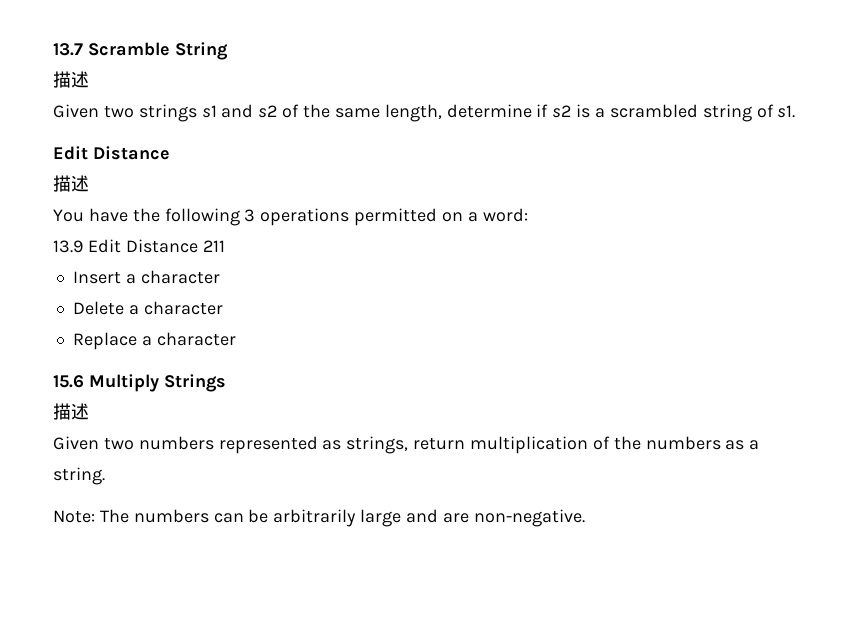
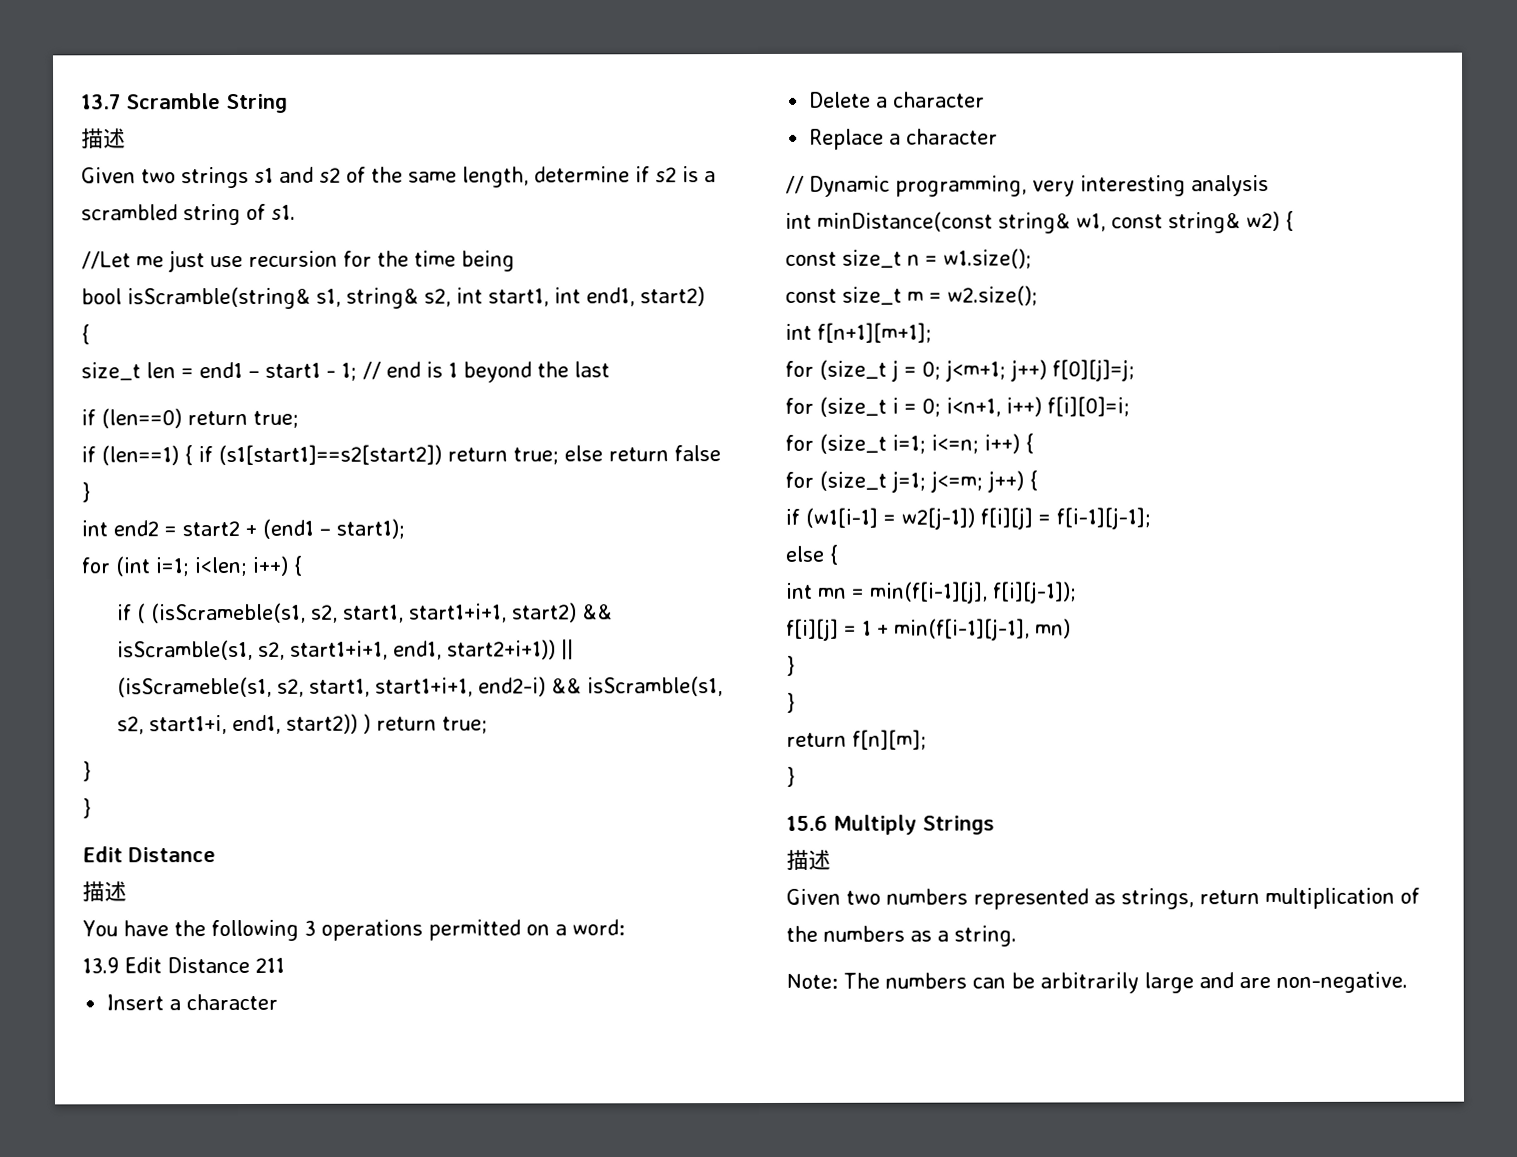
(796, 111) none -> [81,250,515,273] [81,286,705,310] [81,324,90,345] [81,361,610,383] [81,408,299,429] [81,444,721,466] [81,482,91,503] [81,518,405,539] [81,555,302,577] [116,602,613,624] [116,639,574,661] [116,676,723,698] [116,713,488,735] [82,761,92,782] [82,798,92,819] // //Let me just use recursion for the time being // bool isScramble(string& s1, string& s2, int start1, int end1, start2) // { // size_t len = end1 – start1 - 1; // end is 1 beyond the last // if (len==0) return true; // if (len==1) { if (s1[start1]==s2[start2]) return true; else return false } // int end2 = start2 + (end1 – start1); // for (int i=1; i<len; i++) { // if ( (isScrameble(s1, s2, start1, start1+i+1, start2) && isScramble(s1, s2, start1+i+1, end1, start2+i+1)) || (isScrameble(s1, s2, start1, start1+i+1, end2-i) && isScramble(s1, s2, start1+i, end1, start2)) ) return true; // } // }
(236, 339) none -> [785,175,1269,197] [785,210,1294,234] [785,248,1032,269] [785,285,1038,306] [785,322,932,343] [785,359,1135,382] [785,396,1130,417] [785,433,1034,454] [785,470,1038,493] [785,507,1151,530] [785,544,838,565] [786,581,1077,604] [786,618,1071,641] [786,655,796,676] [786,692,796,713] [786,729,927,750] [786,766,796,787] // // Dynamic programming, very interesting analysis // int minDistance(const string& w1, const string& w2) { // const size_t n = w1.size(); // const size_t m = w2.size(); // int f[n+1][m+1]; // for (size_t j = 0; j<m+1; j++) f[0][j]=j; // for (size_t i = 0; i<n+1, i++) f[i][0]=i; // for (size_t i=1; i<=n; i++) { // for (size_t j=1; j<=m; j++) { // if (w1[i-1] = w2[j-1]) f[i][j] = f[i-1][j-1]; // else { // int mn = min(f[i-1][j], f[i][j-1]); // f[i][j] = 1 + min(f[i-1][j-1], mn) // } // } // return f[n][m]; // }

